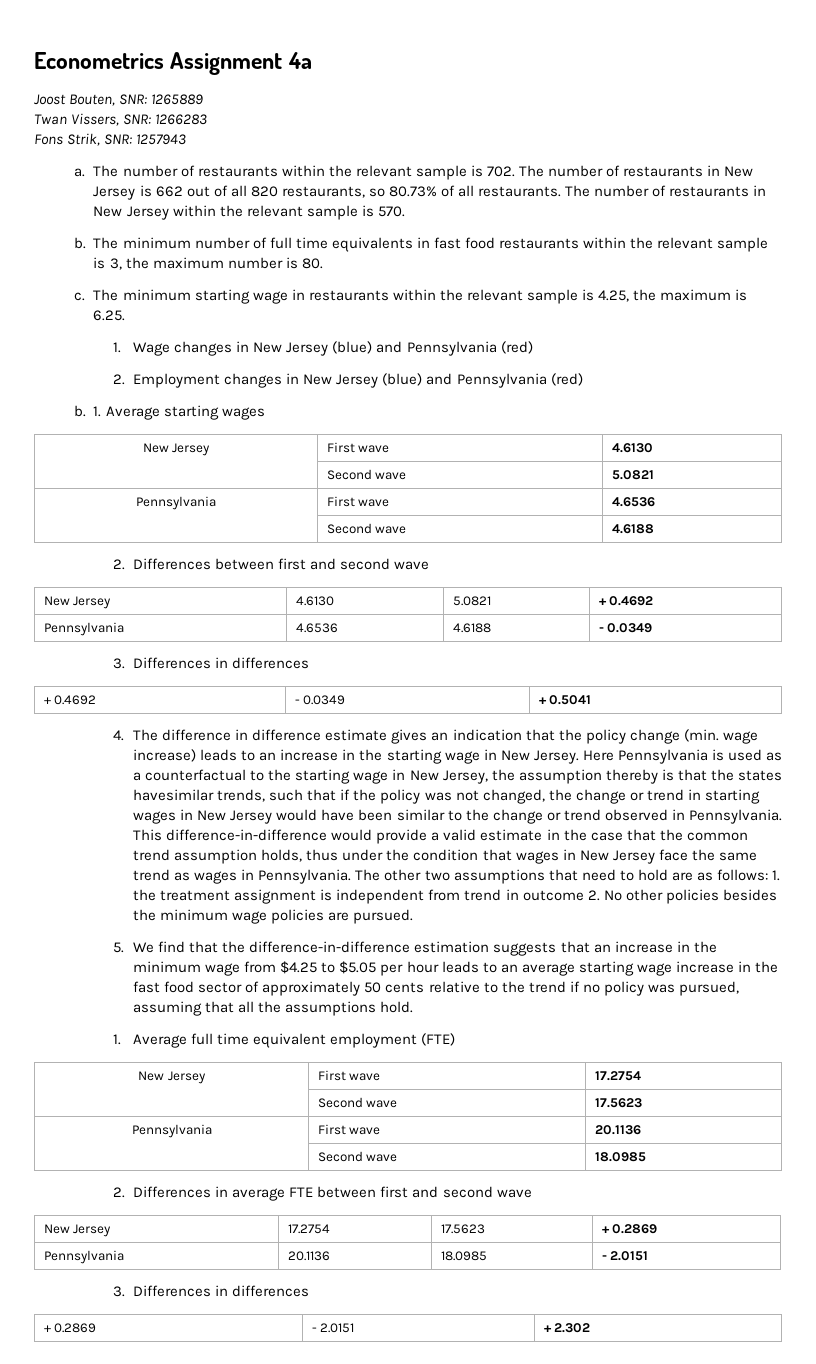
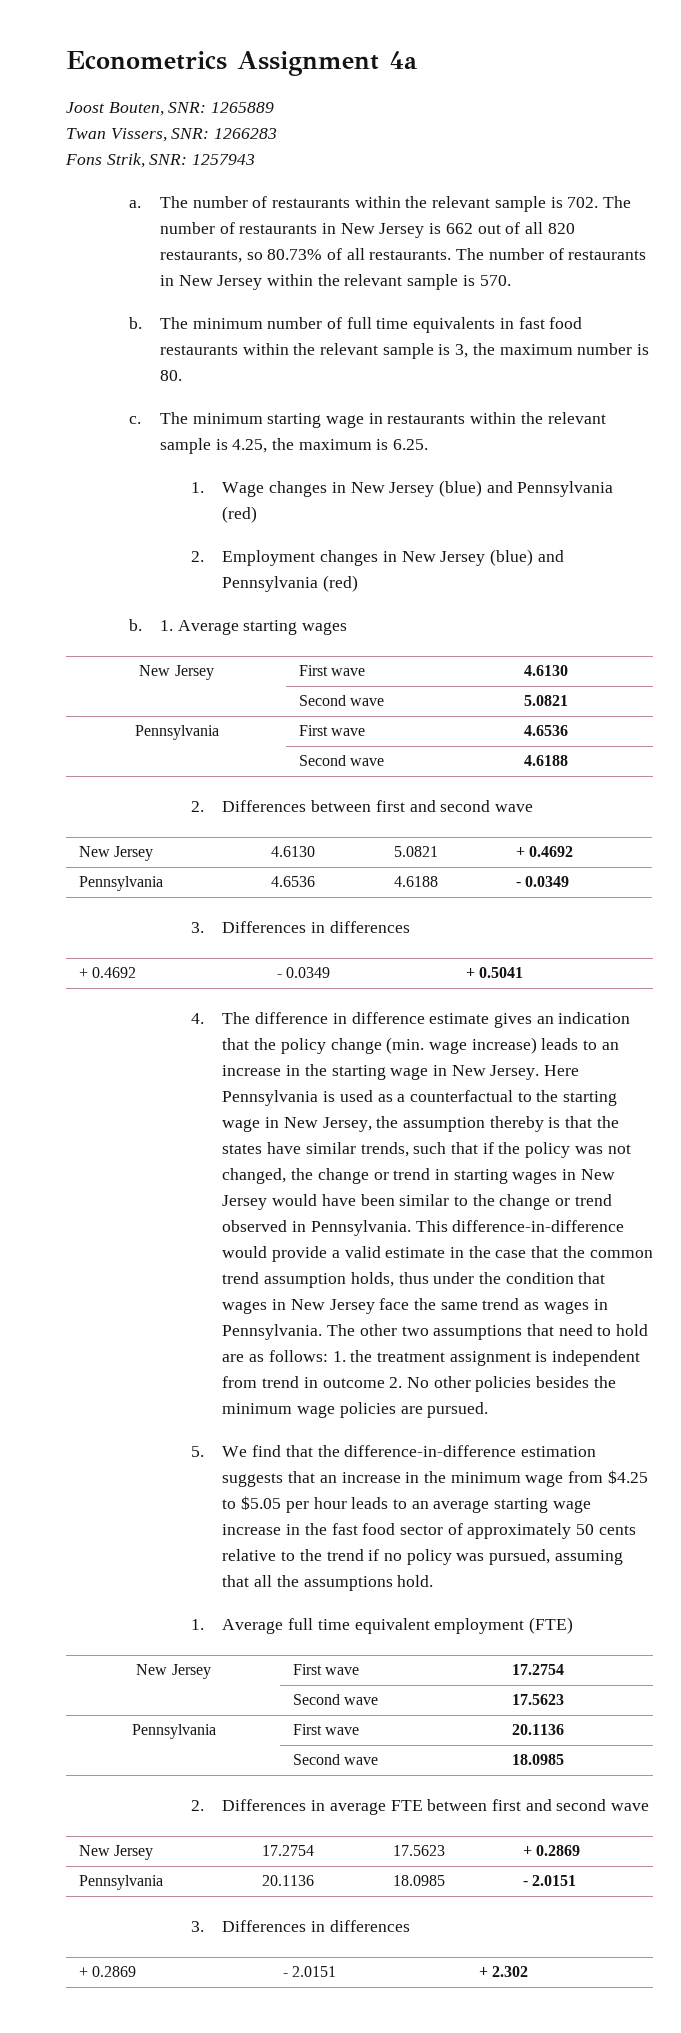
[133,789,215,801] havesimilar -> [267,1142,356,1154] have similar

